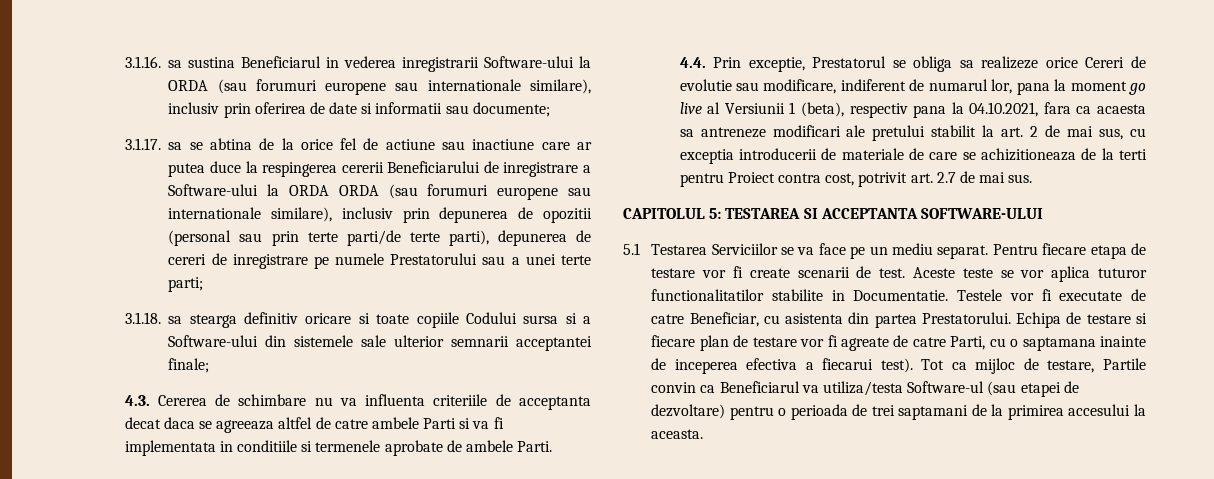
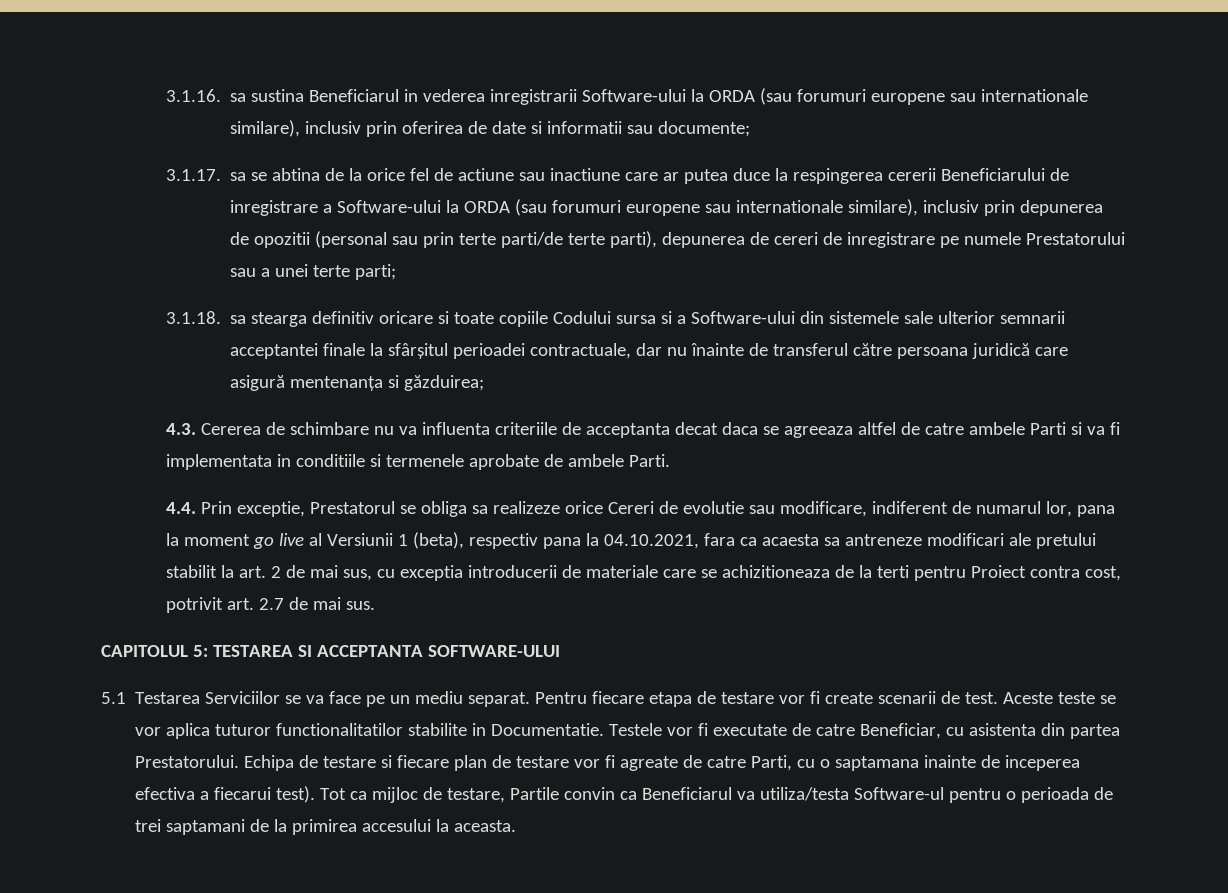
[338,185,379,196] ORDA -> (511, 207) none
[168,358,210,373] finale; -> [323,343,1069,359] [230,375,485,391] finale la sfârșitul perioadei contractuale, dar nu înainte de transferul către persoana juridică care asigură mentenanța si găzduirea;
[908,148,924,160] de -> (658, 571) none
[987,381,1079,397] [651,404,726,419] (sau etapei de dezvoltare) -> (945, 793) none

